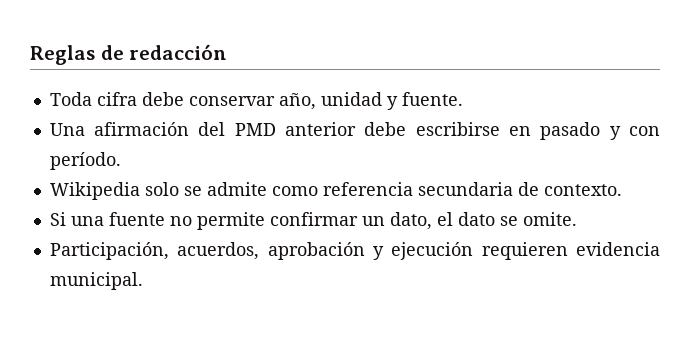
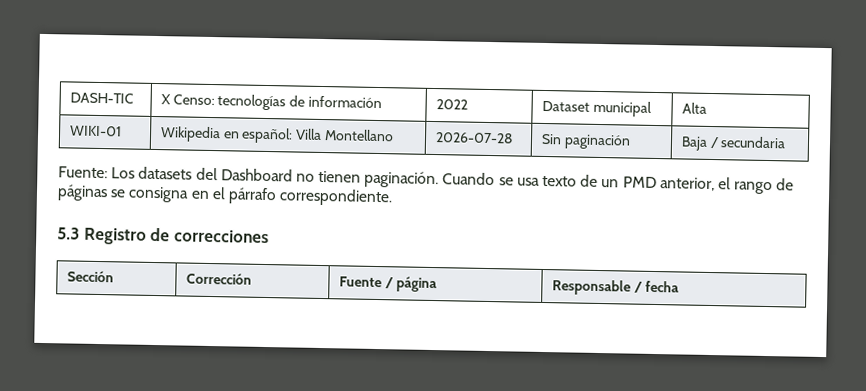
[30,44,228,65] [49,92,463,110] [49,122,660,140] [49,152,121,170] [49,182,622,200] [49,212,577,230] [49,242,661,260] [49,272,143,290] Reglas de redacción // Toda cifra debe conservar año, unidad y fuente. // Una afirmación del PMD anterior debe escribirse en pasado y con período. // Wikipedia solo se admite como referencia secundaria de contexto. // Si una fuente no permite confirmar un dato, el dato se omite. // Participación, acuerdos, aprobación y ejecución requieren evidencia municipal. -> [69,92,134,104] [160,94,382,111] [435,99,468,110] [541,100,652,117] [681,102,707,114] [69,125,122,137] [159,126,394,144] [434,132,514,144] [540,133,631,150] [680,136,787,151] [58,166,795,195] [57,184,394,207] [57,227,269,245] [66,270,114,283] [185,272,252,285] [338,276,438,293] [551,279,680,296] DASH-TIC | X Censo: tecnologías de información | 2022 | Dataset municipal | Alta // WIKI-01 | Wikipedia en español: Villa Montellano | 2026-07-28 | Sin paginación | Baja / secundaria // Fuente: Los datasets del Dashboard no tienen paginación. Cuando se usa texto de un PMD anterior, el rango de páginas se consigna en el párrafo correspondiente. // 5.3 Registro de correcciones // Sección | Corrección | Fuente / página | Responsable / fecha

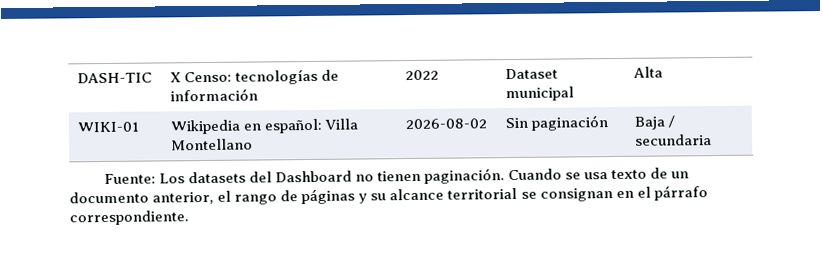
[434,132,514,144] 2026-07-28 -> [405,118,488,130] 2026-08-02
[622,176,657,189] PMD -> [69,191,149,204] documento
[110,186,394,207] [57,227,269,245] [66,270,114,283] [185,272,252,285] [338,276,438,293] [551,279,680,296] se consigna en el párrafo correspondiente. // 5.3 Registro de correcciones // Sección | Corrección | Fuente / página | Responsable / fecha -> [358,185,708,204] [69,210,189,226] y su alcance territorial se consignan en el párrafo correspondiente.

